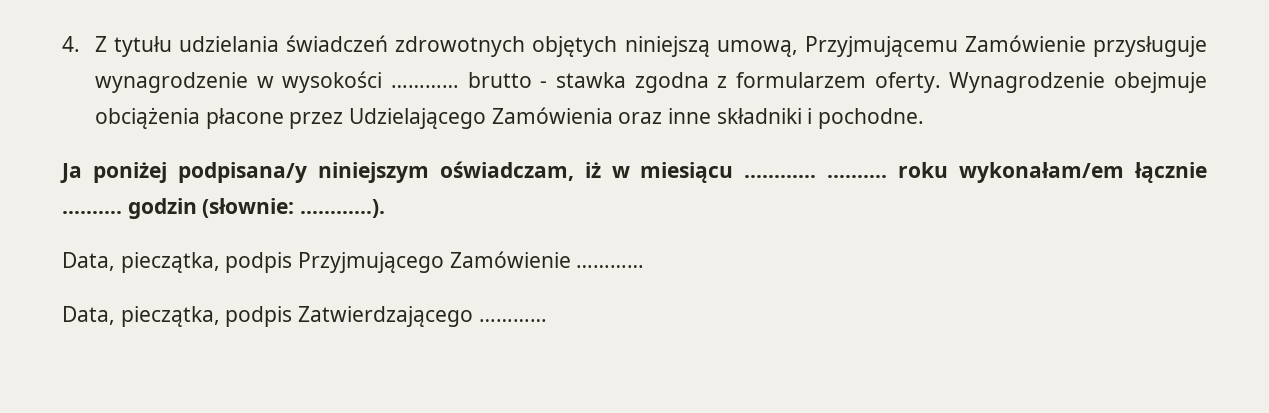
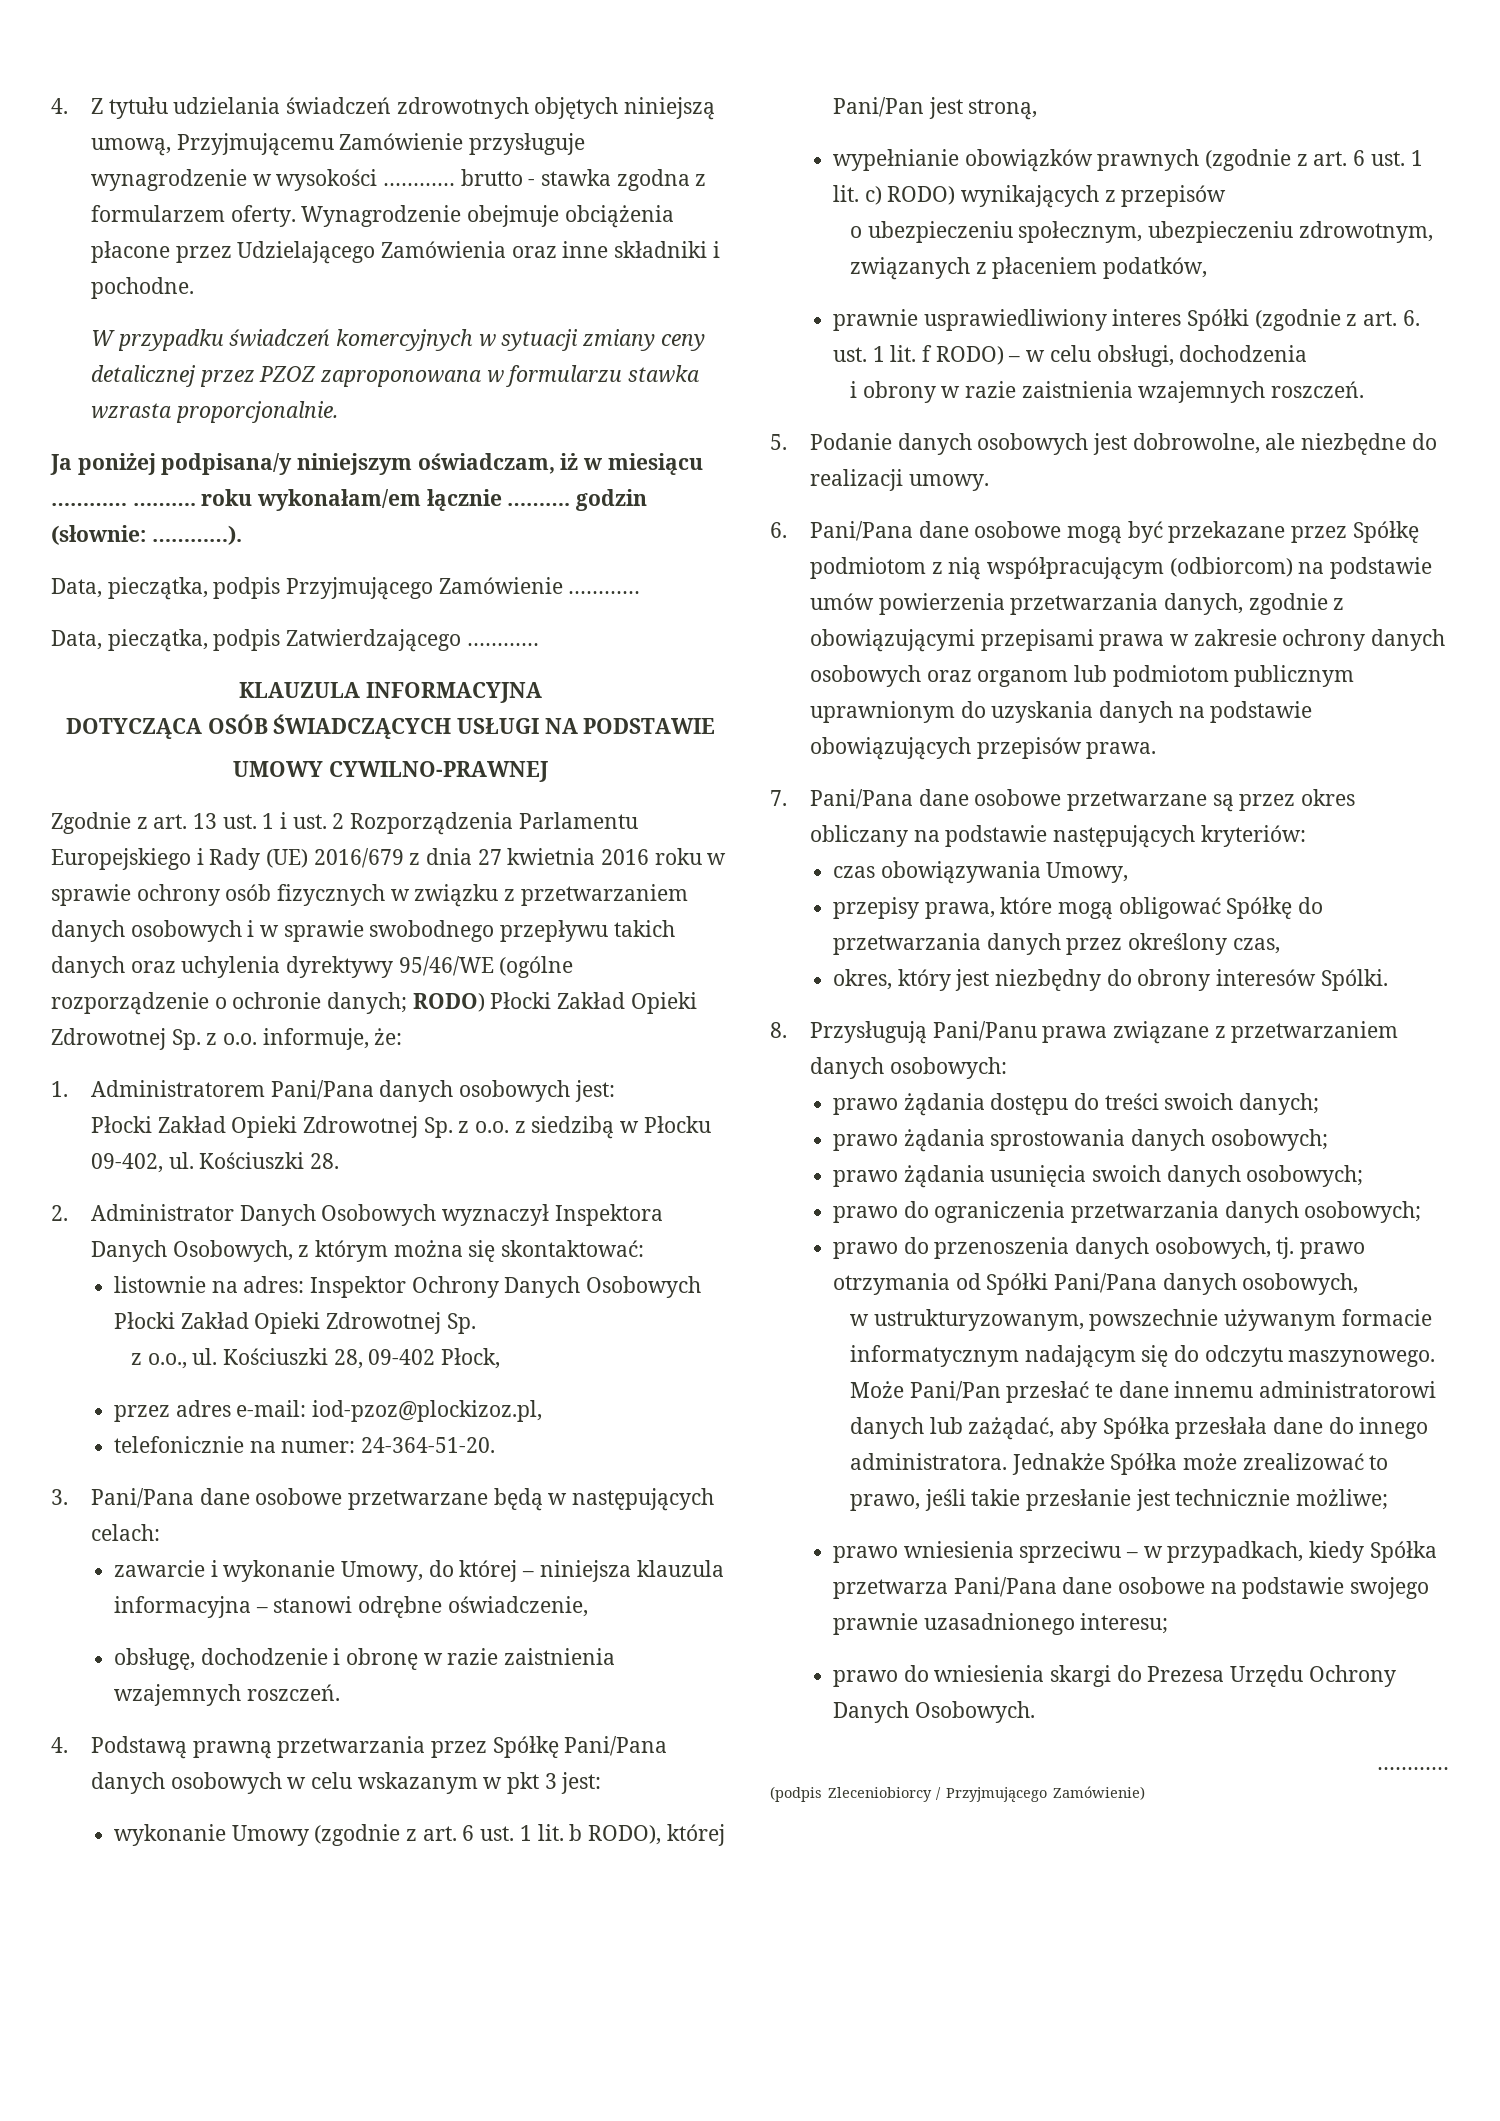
(924, 118) none -> [91,329,705,351] [91,365,701,387] [91,401,338,423] // W przypadku świadczeń komercyjnych w sytuacji zmiany ceny detalicznej przez PZOZ zaproponowana w formularzu stawka wzrasta proporcjonalnie.
(547, 320) none -> [239,682,542,703] [65,714,716,739] [233,761,548,782] [51,812,638,835] [51,848,727,870] [51,884,688,907] [51,920,675,942] [51,956,574,978] [51,992,697,1015] [51,1028,403,1050] [51,1080,615,1102] [91,1116,711,1139] [91,1152,340,1173] [51,1204,663,1226] [91,1240,645,1262] [114,1276,702,1298] [114,1312,476,1334] [131,1348,501,1369] [114,1400,543,1422] [114,1436,496,1453] [51,1488,715,1511] [91,1524,161,1541] [114,1560,724,1582] [114,1596,588,1618] [114,1648,616,1670] [114,1684,340,1706] [51,1736,668,1759] [91,1772,602,1794] [114,1824,725,1846] [833,97,1038,120] [833,149,1423,172] [833,185,1227,208] [850,221,1433,243] [850,257,1208,280] [833,309,1420,331] [833,345,1308,367] [850,381,1365,403] [770,433,1437,455] [810,469,989,491] [770,521,1419,544] [810,557,1433,580] [810,593,1345,615] [810,629,1446,652] [810,665,1355,687] [810,701,1313,723] [810,737,1157,760] [770,789,1356,812] [810,825,1306,848] [833,861,1129,884] [833,897,1324,920] [833,933,1280,955] [833,969,1388,991] [770,1021,1399,1044] [810,1057,1007,1079] [833,1093,1320,1116] [833,1129,1328,1152] [833,1165,1364,1188] [833,1201,1422,1223] [833,1237,1366,1259] [833,1273,1359,1295] [850,1309,1432,1331] [850,1345,1436,1368] [850,1381,1437,1403] [850,1417,1429,1440] [850,1453,1389,1475] [850,1489,1389,1511] [833,1541,1437,1563] [833,1577,1430,1599] [833,1613,1169,1635] [833,1665,1396,1687] [833,1701,1035,1723] [1377,1767,1449,1770] [770,1786,1145,1802] // KLAUZULA INFORMACYJNA // DOTYCZĄCA OSÓB ŚWIADCZĄCYCH USŁUGI NA PODSTAWIE // UMOWY CYWILNO-PRAWNEJ // Zgodnie z art. 13 ust. 1 i ust. 2 Rozporządzenia Parlamentu Europejskiego i Rady (UE) 2016/679 z dnia 27 kwietnia 2016 roku w sprawie ochrony osób fizycznych w związku z przetwarzaniem danych osobowych i w sprawie swobodnego przepływu takich danych oraz uchylenia dyrektywy 95/46/WE (ogólne rozporządzenie o ochronie danych; RODO) Płocki Zakład Opieki Zdrowotnej Sp. z o.o. informuje, że: // 1. Administratorem Pani/Pana danych osobowych jest: // Płocki Zakład Opieki Zdrowotnej Sp. z o.o. z siedzibą w Płocku 09-402, ul. Kościuszki 28. // 2. Administrator Danych Osobowych wyznaczył Inspektora Danych Osobowych, z którym można się skontaktować: // listownie na adres: Inspektor Ochrony Danych Osobowych Płocki Zakład Opieki Zdrowotnej Sp. // z o.o., ul. Kościuszki 28, 09-402 Płock, // przez adres e-mail: iod-pzoz@plockizoz.pl, // telefonicznie na numer: 24-364-51-20. // 3. Pani/Pana dane osobowe przetwarzane będą w następujących celach: // zawarcie i wykonanie Umowy, do której – niniejsza klauzula informacyjna – stanowi odrębne oświadczenie, // obsługę, dochodzenie i obronę w razie zaistnienia wzajemnych roszczeń. // 4. Podstawą prawną przetwarzania przez Spółkę Pani/Pana danych osobowych w celu wskazanym w pkt 3 jest: // wykonanie Umowy (zgodnie z art. 6 ust. 1 lit. b RODO), której Pani/Pan jest stroną, // wypełnianie obowiązków prawnych (zgodnie z art. 6 ust. 1 lit. c) RODO) wynikających z przepisów // o ubezpieczeniu społecznym, ubezpieczeniu zdrowotnym, związanych z płaceniem podatków, // prawnie usprawiedliwiony interes Spółki (zgodnie z art. 6. ust. 1 lit. f RODO) – w celu obsługi, dochodzenia // i obrony w razie zaistnienia wzajemnych roszczeń. // 5. Podanie danych osobowych jest dobrowolne, ale niezbędne do realizacji umowy. // 6. Pani/Pana dane osobowe mogą być przekazane przez Spółkę podmiotom z nią współpracującym (odbiorcom) na podstawie umów powierzenia przetwarzania danych, zgodnie z obowiązującymi przepisami prawa w zakresie ochrony danych osobowych oraz organom lub podmiotom publicznym uprawnionym do uzyskania danych na podstawie obowiązujących przepisów prawa. // 7. Pani/Pana dane osobowe przetwarzane są przez okres obliczany na podstawie następujących kryteriów: // czas obowiązywania Umowy, // przepisy prawa, które mogą obligować Spółkę do przetwarzania danych przez określony czas, // okres, który jest niezbędny do obrony interesów Spólki. // 8. Przysługują Pani/Panu prawa związane z przetwarzaniem danych osobowych: // prawo żądania dostępu do treści swoich danych; // prawo żądania sprostowania danych osobowych; // prawo żądania usunięcia swoich danych osobowych; // prawo do ograniczenia przetwarzania danych osobowych; // prawo do przenoszenia danych osobowych, tj. prawo otrzymania od Spółki Pani/Pana danych osobowych, // w ustrukturyzowanym, powszechnie używanym formacie informatycznym nadającym się do odczytu maszynowego. Może Pani/Pan przesłać te dane innemu administratorowi danych lub zażądać, aby Spółka przesłała dane do innego administratora. Jednakże Spółka może zrealizować to prawo, jeśli takie przesłanie jest technicznie możliwe; // prawo wniesienia sprzeciwu – w przypadkach, kiedy Spółka przetwarza Pani/Pana dane osobowe na podstawie swojego prawnie uzasadnionego interesu; // prawo do wniesienia skargi do Prezesa Urzędu Ochrony Danych Osobowych. // ………… // (podpis Zleceniobiorcy / Przyjmującego Zamówienie)

